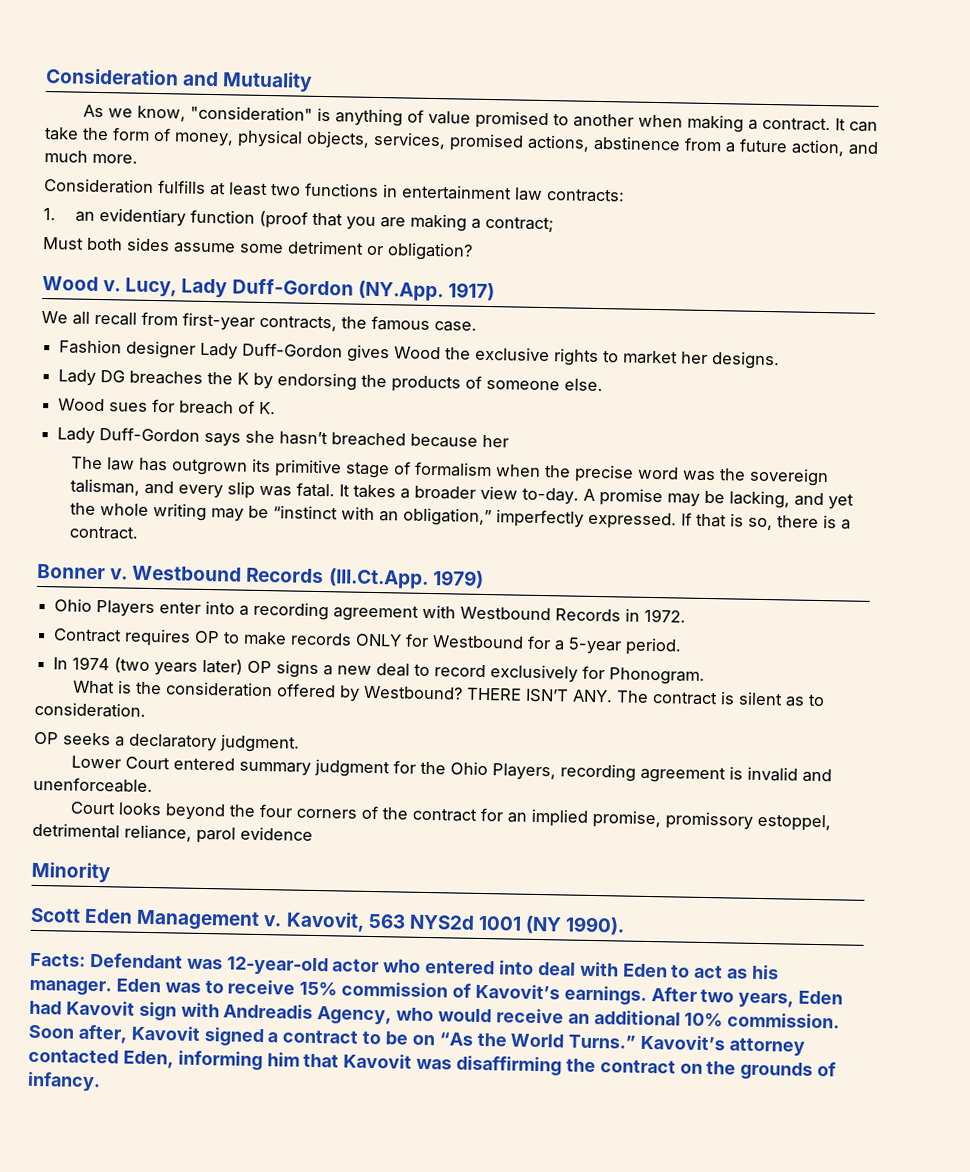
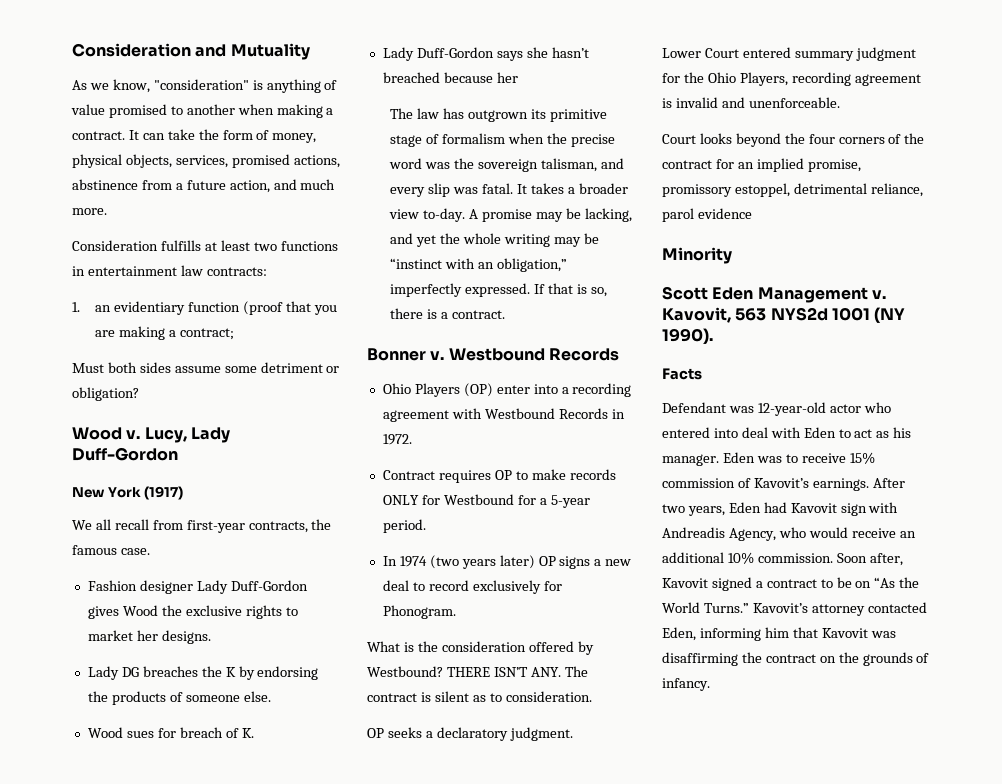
[357,280,495,302] (NY.App. 1917) -> [72,486,184,500] // New York (1917)
[327,568,484,589] (Ill.Ct.App. 1979) -> (619, 354) none
(156, 609) none -> [463,383,493,397] (OP)
[30,952,86,967] Facts: -> [662,368,702,380] Facts //

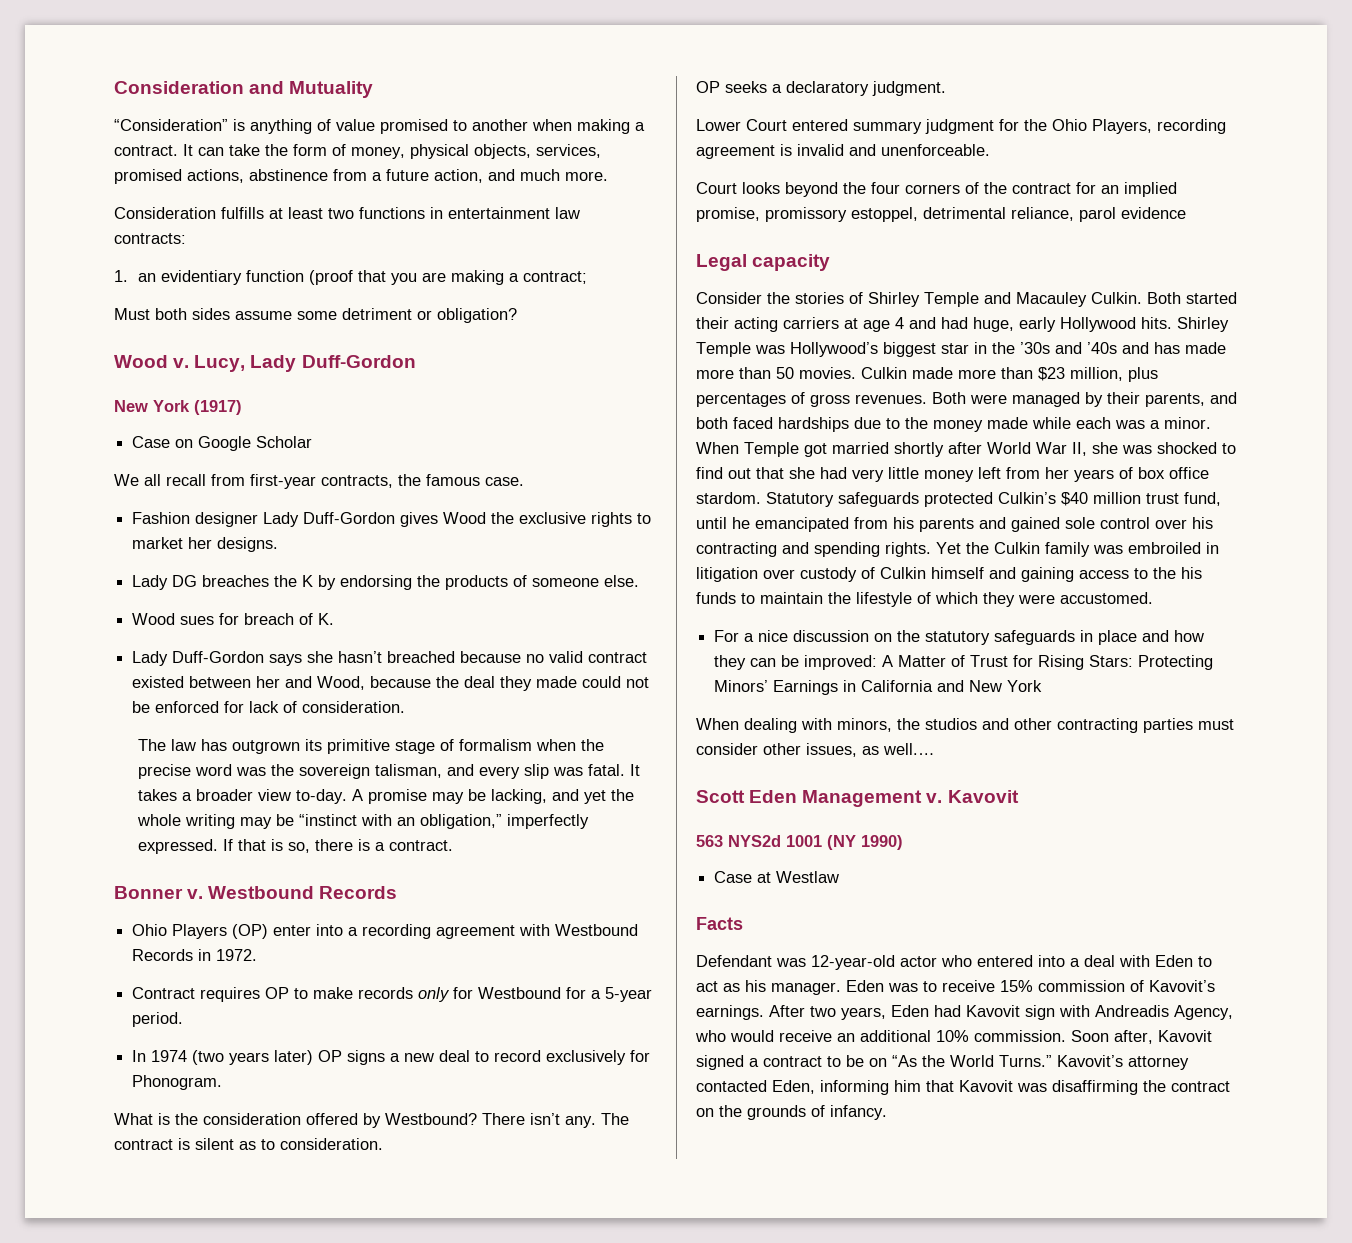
[72,79,249,93] As we know, "consideration" -> [114,119,228,131] “Consideration”
(184, 493) none -> [132,436,313,451] // Case on Google Scholar
[496,72,518,83] her -> [526,651,648,663] [132,676,650,691] [132,701,406,713] no valid contract existed between her and Wood, because the deal they made could not be enforced for lack of consideration.
[382,495,419,505] ONLY -> [418,987,451,1002] only
[446,667,561,677] THERE ISN’T ANY. -> [482,1113,596,1128] There isn’t any.
[662,247,732,264] Minority -> [696,254,831,271] [696,292,1237,307] [696,317,1229,332] [696,342,1226,357] [696,367,1158,382] [696,392,1237,407] [696,417,1211,432] [696,442,1236,457] [696,467,1209,482] [696,492,1221,507] [696,517,1213,532] [696,542,1219,557] [696,567,1202,582] [696,592,1153,607] [714,630,1205,645] [714,655,1214,670] [714,680,1043,695] [696,718,1234,733] [696,743,935,757] Legal capacity // Consider the stories of Shirley Temple and Macauley Culkin. Both started their acting carriers at age 4 and had huge, early Hollywood hits. Shirley Temple was Hollywood’s biggest star in the ’30s and ’40s and has made more than 50 movies. Culkin made more than $23 million, plus percentages of gross revenues. Both were managed by their parents, and both faced hardships due to the money made while each was a minor. When Temple got married shortly after World War II, she was shocked to find out that she had very little money left from her years of box office stardom. Statutory safeguards protected Culkin’s $40 million trust fund, until he emancipated from his parents and gained sole control over his contracting and spending rights. Yet the Culkin family was embroiled in litigation over custody of Culkin himself and gaining access to the his funds to maintain the lifestyle of which they were accustomed. // For a nice discussion on the statutory safeguards in place and how they can be improved: A Matter of Trust for Rising Stars: Protecting Minors’ Earnings in California and New York // When dealing with minors, the studios and other contracting parties must consider other issues, as well.…
[662,307,731,323] Kavovit, -> [947,790,1019,803] Kavovit //
[662,328,713,344] 1990). -> [861,835,903,850] [714,871,840,883] 1990) // Case at Westlaw
(738, 433) none -> [1070,958,1080,967] a

